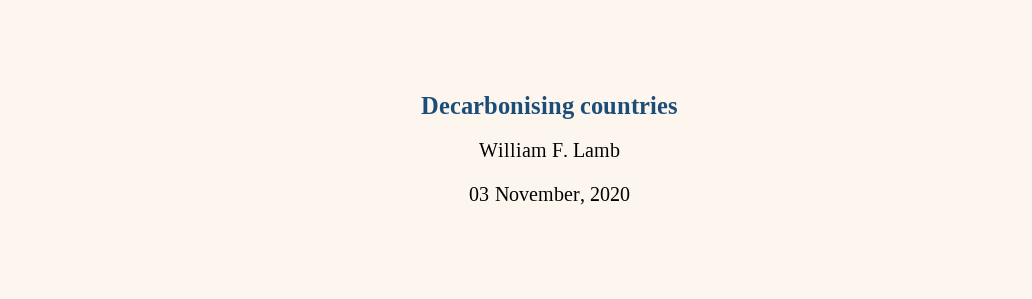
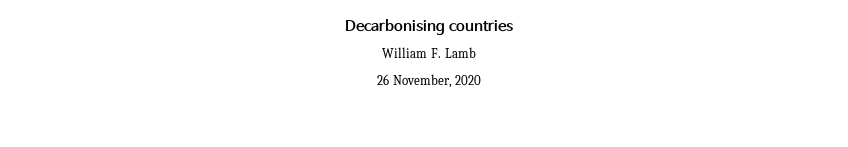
[469,187,490,201] 03 -> [376,74,389,85] 26

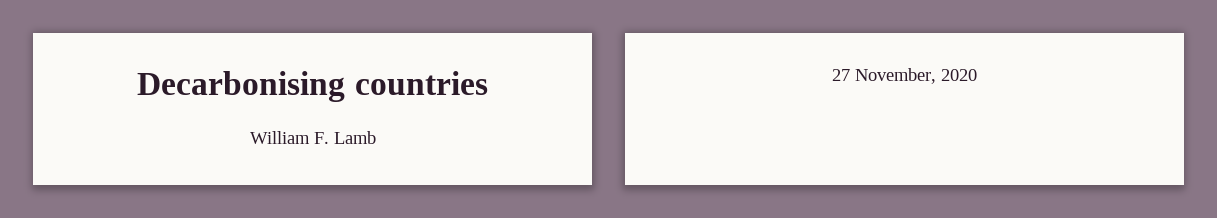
[376,74,389,85] 26 -> [832,69,850,81] 27

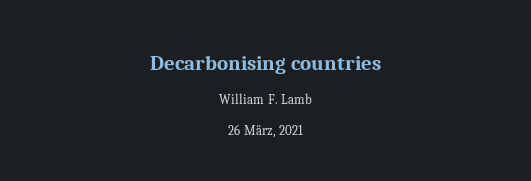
[832,68,977,84] 27 November, 2020 -> [227,124,304,138] 26 März, 2021

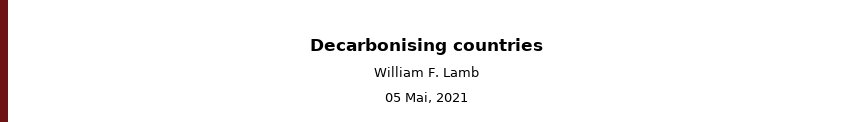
[227,124,276,138] 26 März, -> [384,92,432,103] 05 Mai,

